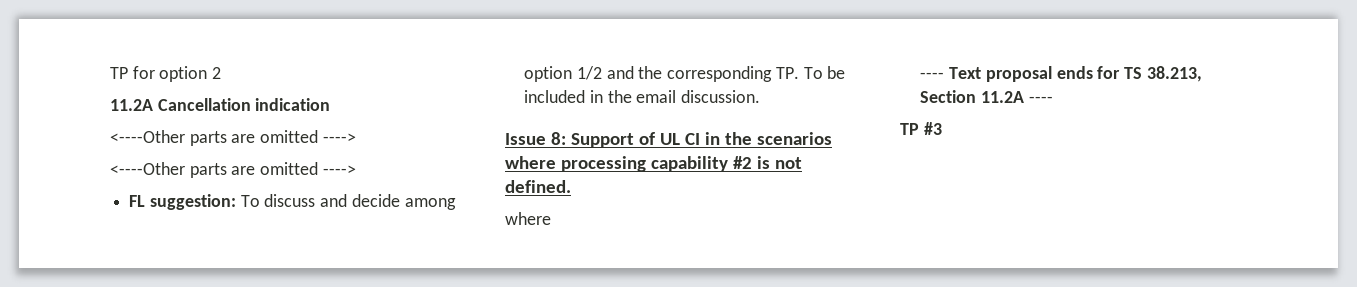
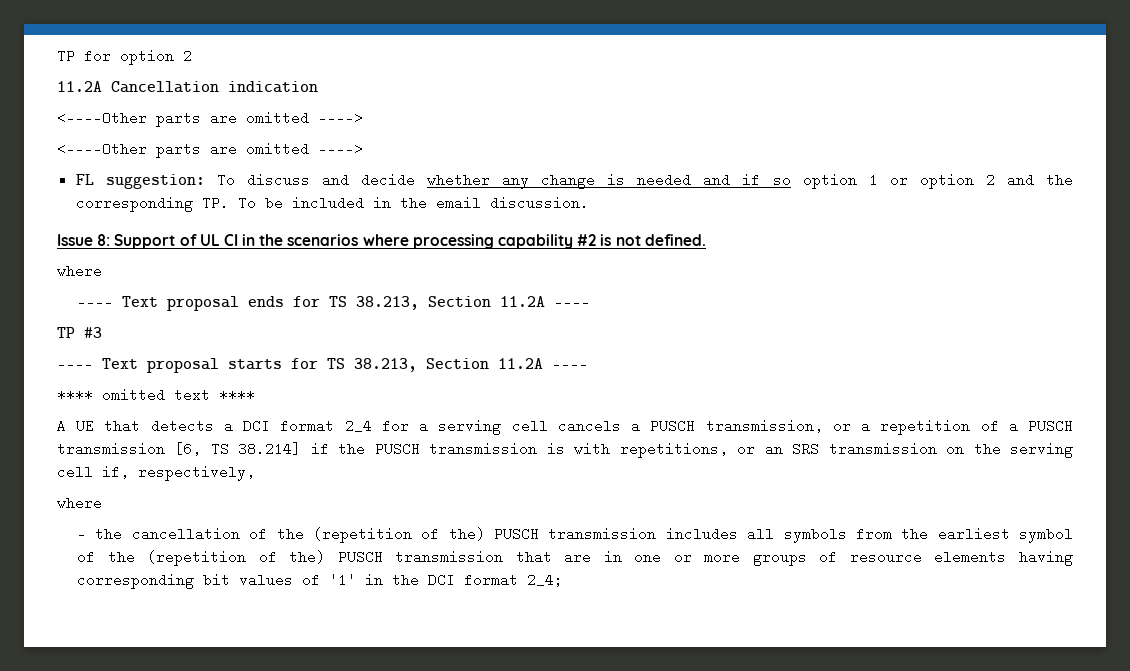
[404,198,456,210] [524,66,602,82] among option 1/2 -> [427,173,995,189] whether any change is needed and if so option 1 or option 2
(942, 128) none -> [57,357,588,373] [57,388,255,402] [57,419,1073,435] [57,442,1074,458] [57,465,255,481] [57,496,102,510] [77,527,1074,543] [77,550,1073,566] [77,573,564,589] // ---- Text proposal starts for TS 38.213, Section 11.2A ---- // **** omitted text **** // A UE that detects a DCI format 2_4 for a serving cell cancels a PUSCH transmission, or a repetition of a PUSCH transmission [6, TS 38.214] if the PUSCH transmission is with repetitions, or an SRS transmission on the serving cell if, respectively, // where // - the cancellation of the (repetition of the) PUSCH transmission includes all symbols from the earliest symbol of the (repetition of the) PUSCH transmission that are in one or more groups of resource elements having corresponding bit values of '1' in the DCI format 2_4;

